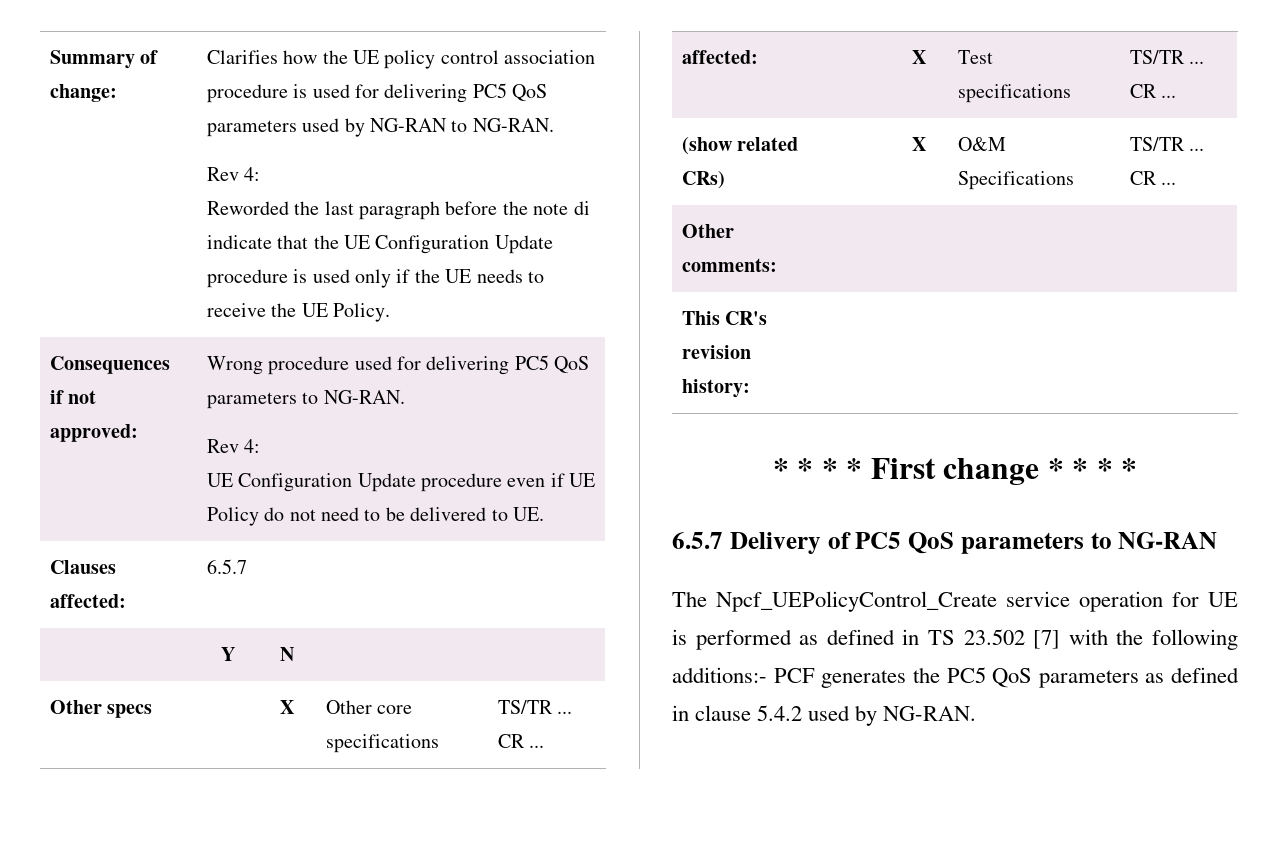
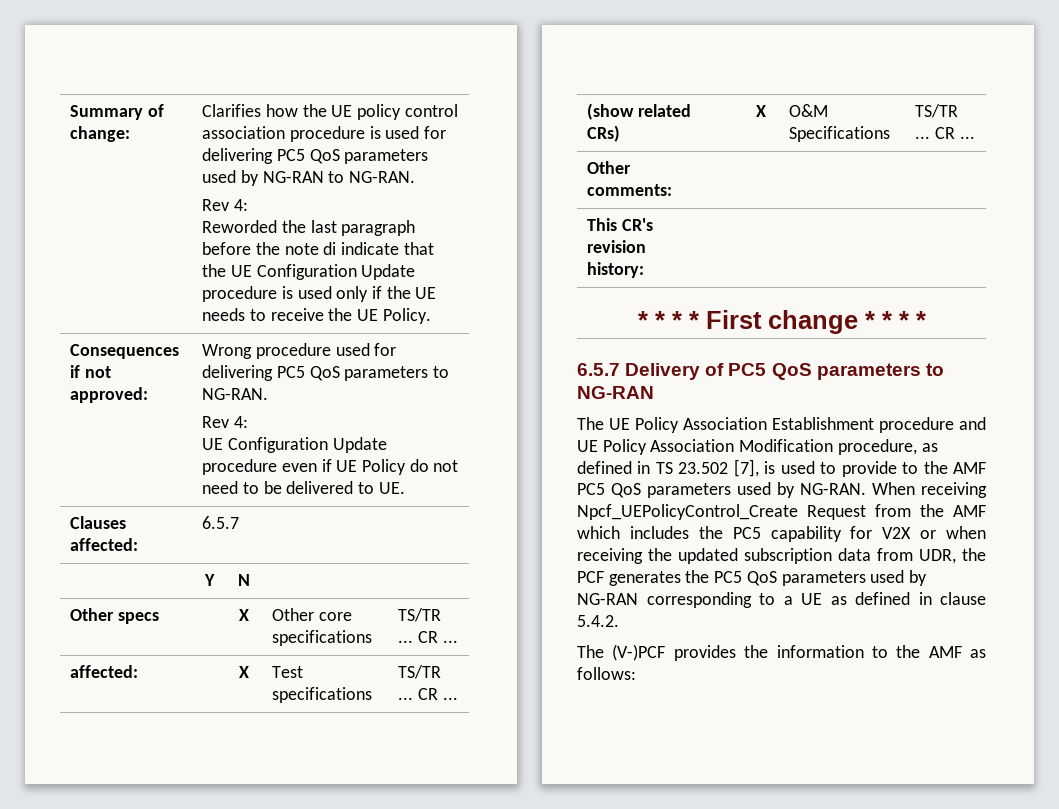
[716,591,1238,612] [672,629,792,650] Npcf_UEPolicyControl_Create service operation for UE is performed -> [609,417,986,433] [577,439,917,455] UE Policy Association Establishment procedure and UE Policy Association Modification procedure,
[1033,629,1238,650] [672,667,767,683] [7] with the following additions:- -> [733,459,986,477] [577,482,987,498] [577,504,986,520] [577,526,986,542] [577,548,986,564] [7], is used to provide to the AMF PC5 QoS parameters used by NG-RAN. When receiving Npcf_UEPolicyControl_Create Request from the AMF which includes the PC5 capability for V2X or when receiving the updated subscription data from UDR, the
[1145,667,1239,683] [672,705,977,726] as defined in clause 5.4.2 used by NG-RAN. -> [870,570,928,586] [577,592,986,608] [577,615,619,627] [577,644,986,661] [577,667,636,680] used by NG-RAN corresponding to a UE as defined in clause 5.4.2. // The (V-)PCF provides the information to the AMF as follows:

